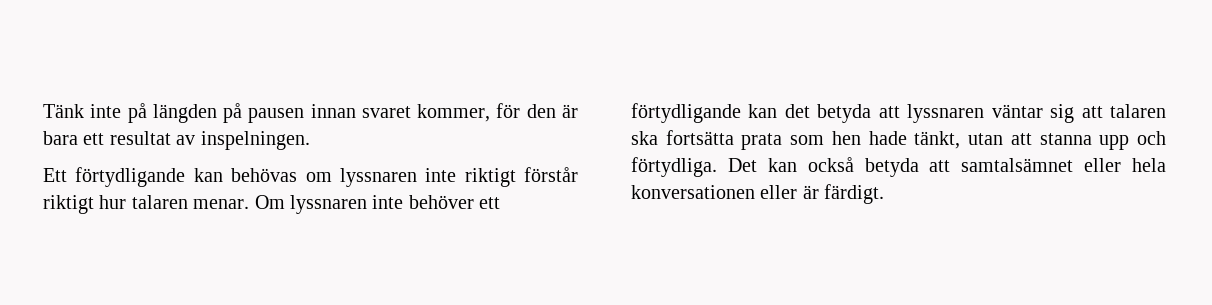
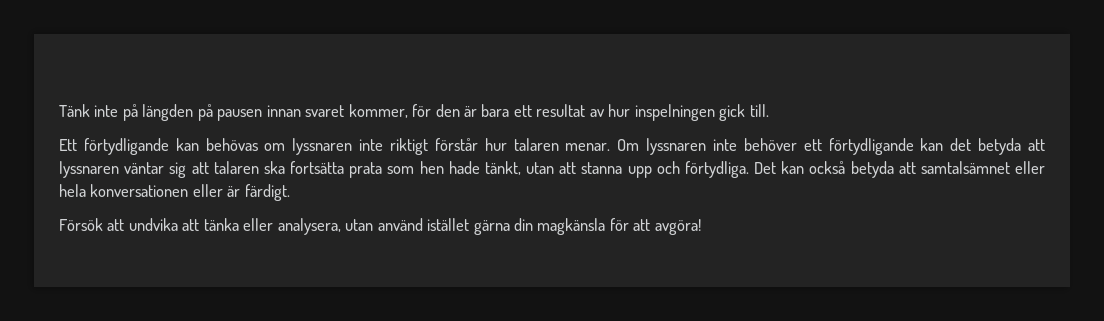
[200,131,310,150] inspelningen. -> [608,104,769,121] hur inspelningen gick till.
[43,195,94,214] riktigt -> (478, 144) none
(885, 194) none -> [59,218,701,235] // Försök att undvika att tänka eller analysera, utan använd istället gärna din magkänsla för att avgöra!

